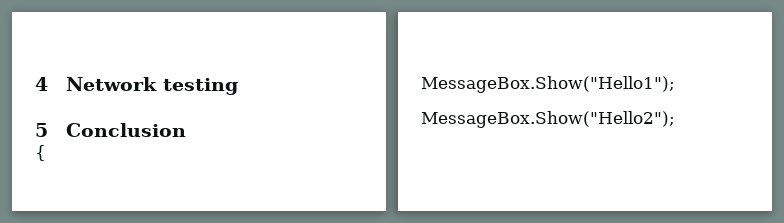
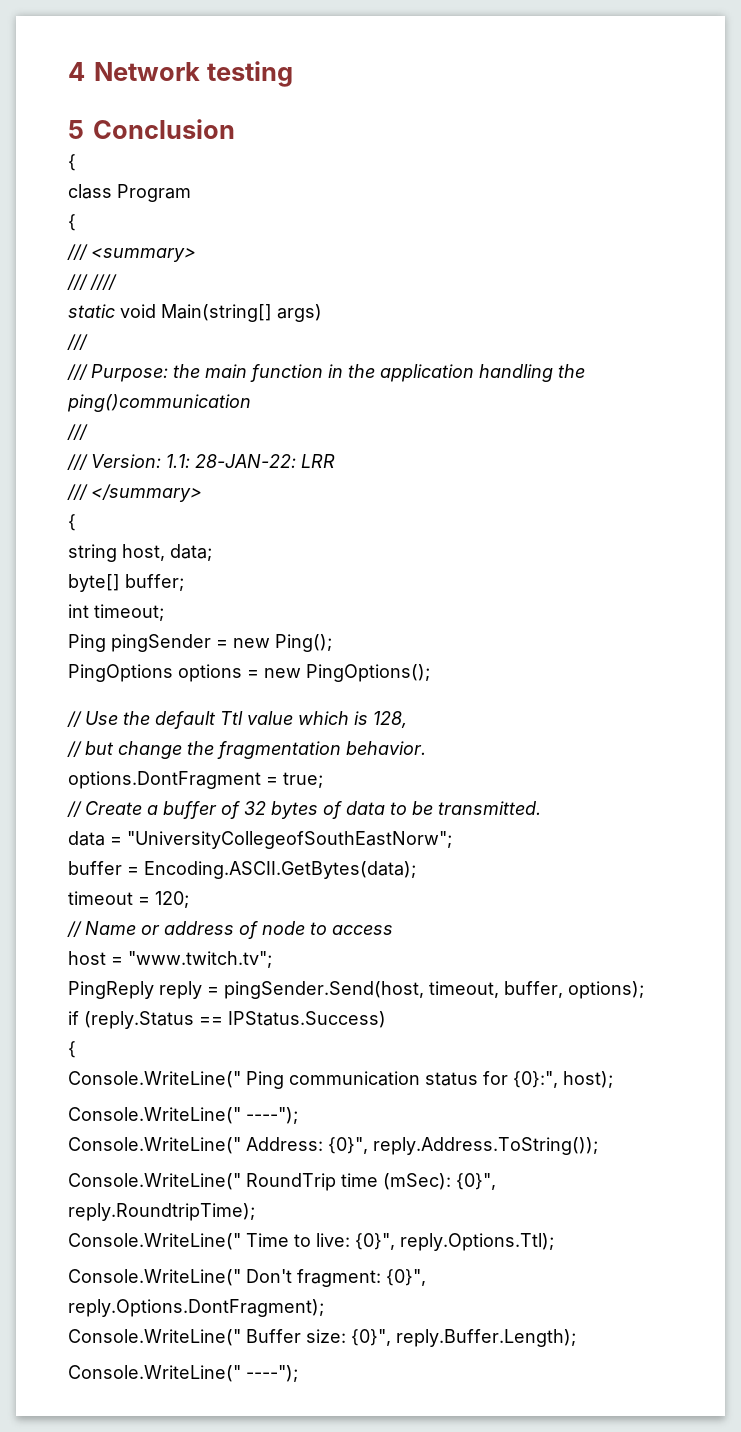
[421,76,675,93] [421,111,675,128] MessageBox.Show("Hello1"); // MessageBox.Show("Hello2"); -> [68,184,191,202] [68,214,76,231] [67,244,196,262] [67,274,117,290] [68,304,322,322] [67,334,88,350] [67,364,585,382] [67,394,251,412] [67,424,88,440] [67,454,335,470] [67,484,202,502] [68,514,76,531] [68,544,212,562] [68,574,184,592] [68,604,164,621] [68,634,332,652] [68,664,430,682] [67,711,407,729] [67,741,426,759] [68,771,323,789] [67,801,541,819] [68,831,452,849] [68,861,416,879] [68,891,189,908] [67,921,393,939] [68,951,272,968] [68,981,644,999] [68,1011,386,1029] [68,1041,76,1058] [68,1071,613,1089] [68,1107,298,1124] [68,1137,598,1155] [68,1173,496,1191] [68,1203,255,1221] [68,1233,554,1251] [68,1269,426,1287] [68,1299,324,1317] [68,1329,576,1347] [68,1365,298,1382] class Program // { // /// <summary> // /// //// // static void Main(string[] args) // /// // /// Purpose: the main function in the application handling the ping()communication // /// // /// Version: 1.1: 28-JAN-22: LRR // /// </summary> // { // string host, data; // byte[] buffer; // int timeout; // Ping pingSender = new Ping(); // PingOptions options = new PingOptions(); // // Use the default Ttl value which is 128, // // but change the fragmentation behavior. // options.DontFragment = true; // // Create a buffer of 32 bytes of data to be transmitted. // data = "UniversityCollegeofSouthEastNorw"; // buffer = Encoding.ASCII.GetBytes(data); // timeout = 120; // // Name or address of node to access // host = "www.twitch.tv"; // PingReply reply = pingSender.Send(host, timeout, buffer, options); // if (reply.Status == IPStatus.Success) // { // Console.WriteLine(" Ping communication status for {0}:", host); // Console.WriteLine(" ----"); // Console.WriteLine(" Address: {0}", reply.Address.ToString()); // Console.WriteLine(" RoundTrip time (mSec): {0}", reply.RoundtripTime); // Console.WriteLine(" Time to live: {0}", reply.Options.Ttl); // Console.WriteLine(" Don't fragment: {0}", reply.Options.DontFragment); // Console.WriteLine(" Buffer size: {0}", reply.Buffer.Length); // Console.WriteLine(" ----");

